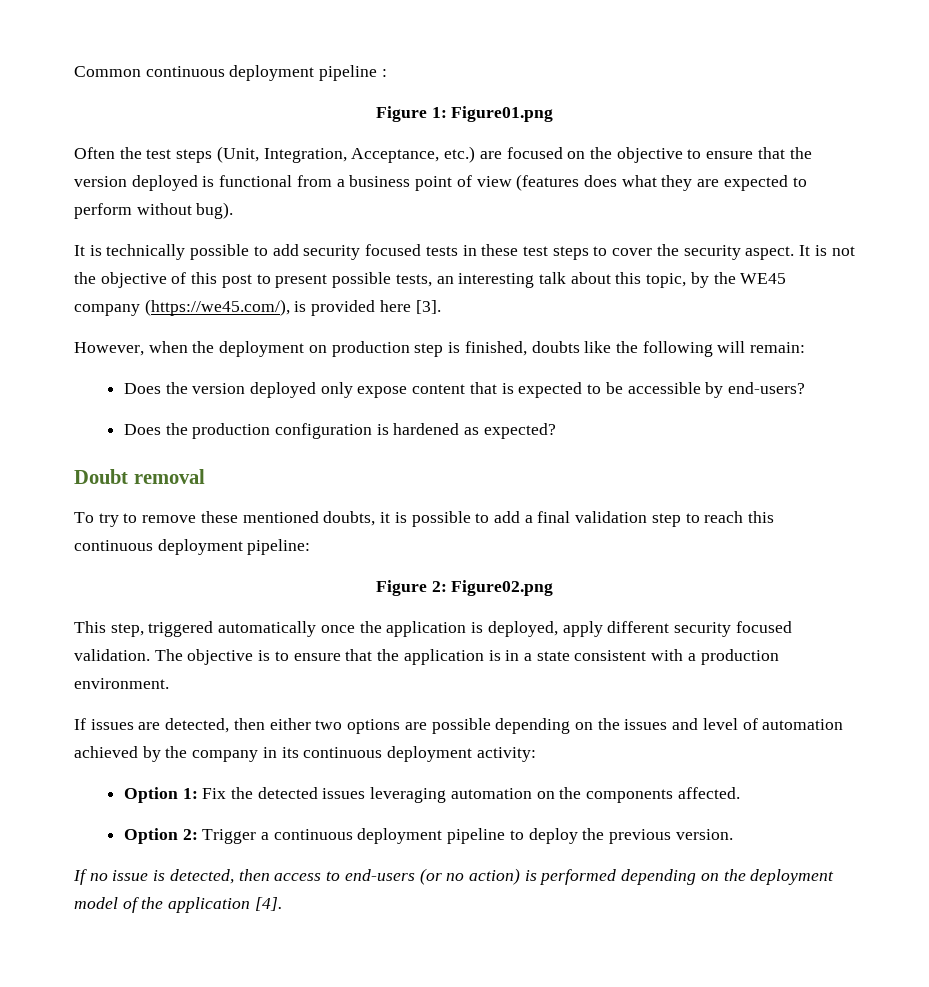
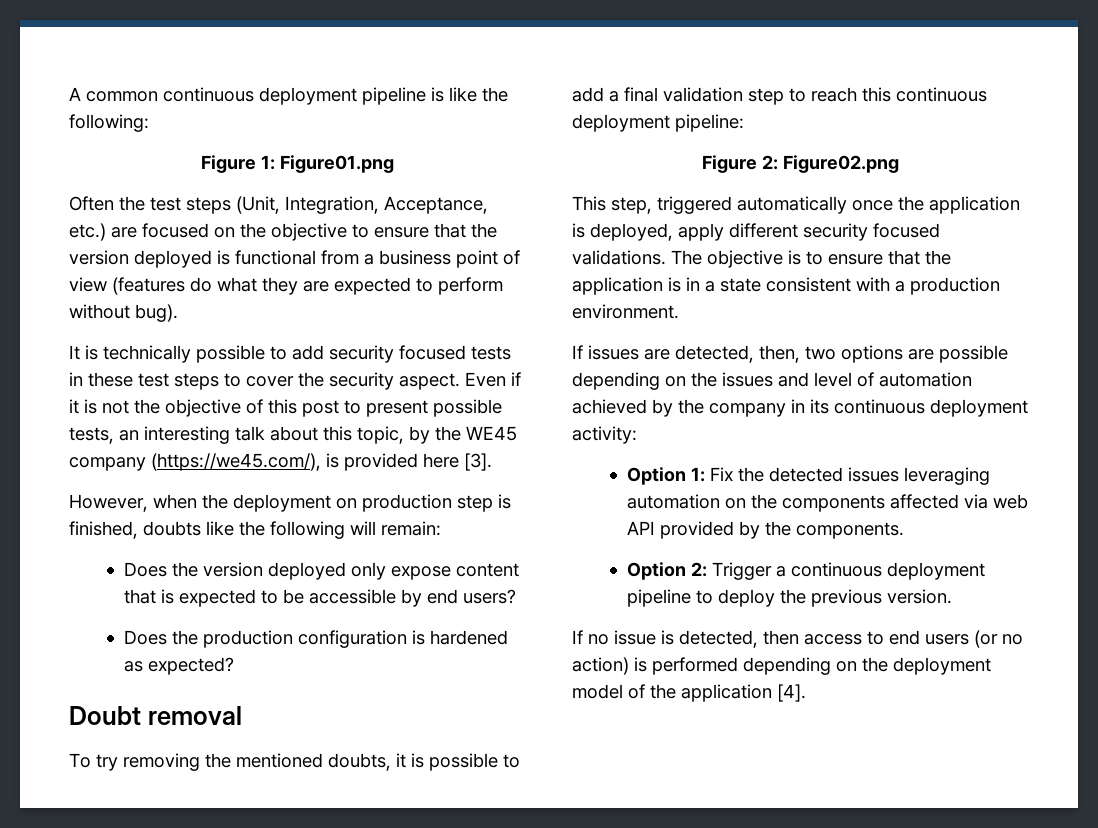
[74,65,387,81] Common continuous deployment pipeline : -> [69,87,508,105] [69,114,149,132] A common continuous deployment pipeline is like the following:
[583,175,617,187] does -> [190,277,212,292] do
[799,245,811,256] It -> [465,372,521,387] [69,399,79,414] Even if it
[727,382,805,394] end-users? -> [427,589,517,604] end users?
[123,511,238,523] to remove these -> [123,753,231,771] removing the
[74,649,150,661] validation. -> [572,250,666,265] validations.
[233,718,311,730] then either -> [759,345,800,363] then,
[677,787,740,799] affected. -> [890,494,1029,509] [627,521,905,539] affected via web API provided by the components.
[344,869,415,881] end-users -> [889,630,969,645] end users

